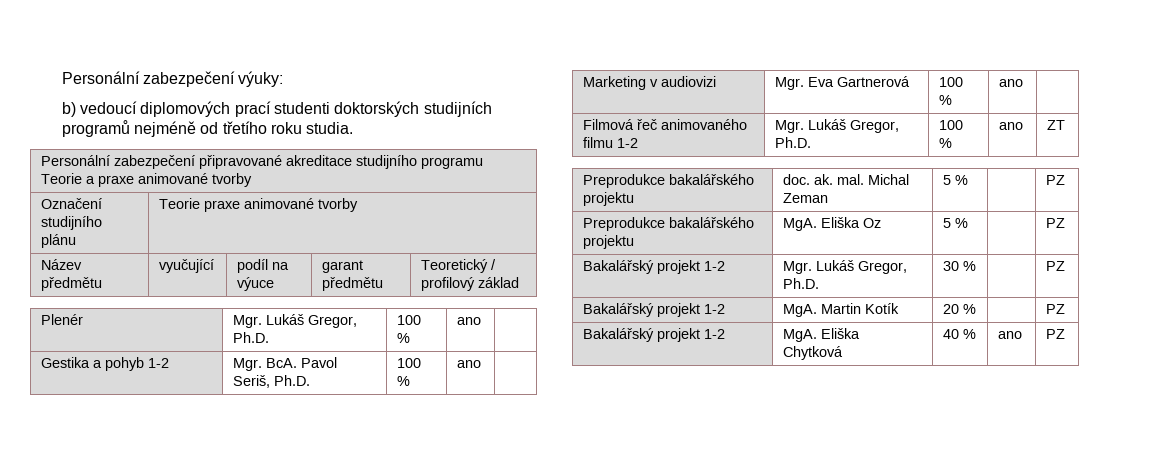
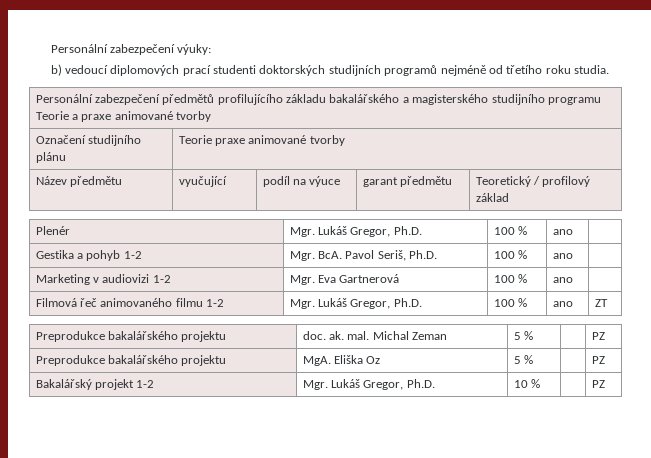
[199,155,353,169] připravované akreditace -> [162,94,489,105] předmětů profilujícího základu bakalářského a magisterského
(717, 81) none -> [152,275,171,283] 1-2
[943,261,977,271] [1046,261,1066,271] [583,303,726,317] [783,303,900,317] [943,304,977,314] [1046,304,1066,314] [583,328,726,342] [783,328,861,342] [783,346,844,360] [943,329,977,339] [998,331,1023,339] [1046,329,1066,339] 30 % | | PZ // Bakalářský projekt 1-2 | MgA. Martin Kotík | 20 % | | PZ // Bakalářský projekt 1-2 | MgA. Eliška Chytková | 40 % | ano | PZ -> [513,379,540,388] [591,380,605,388] 10 % | | PZ

